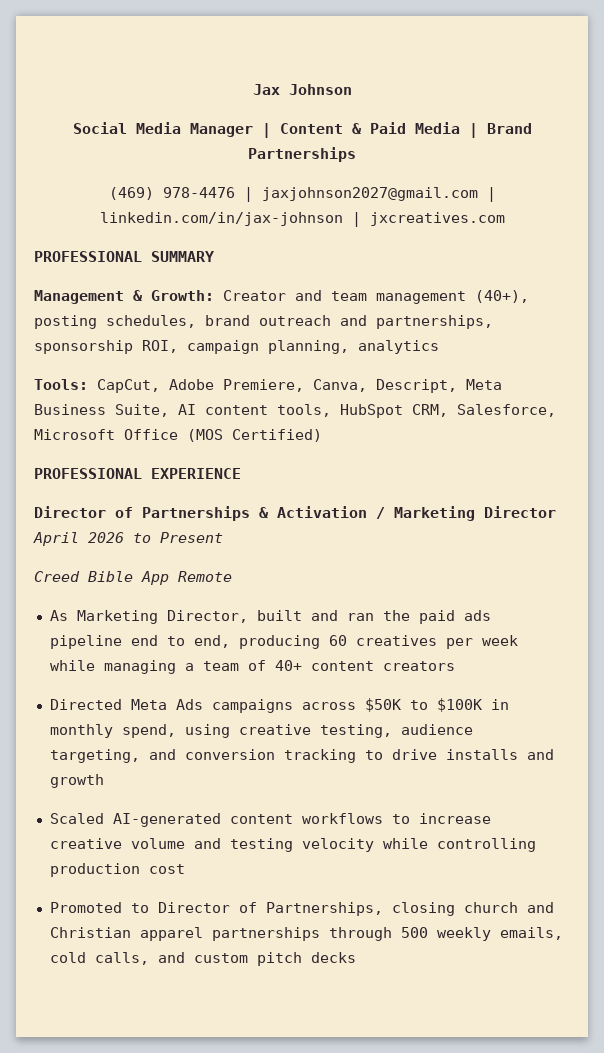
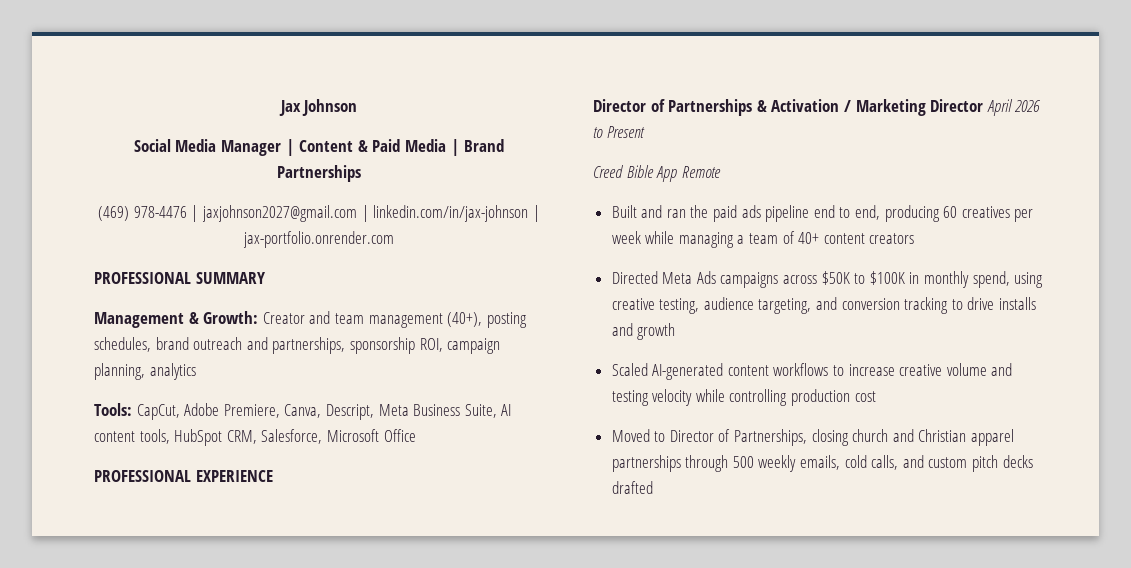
[369,212,505,226] jxcreatives.com -> [243,231,394,248] jax-portfolio.onrender.com
[187,429,322,442] (MOS Certified) -> (416, 435) none
[49,610,302,624] As Marketing Director, built -> [611,205,637,218] Built
[49,902,122,913] Promoted -> [611,429,650,442] Moved
(356, 957) none -> [611,481,653,494] drafted

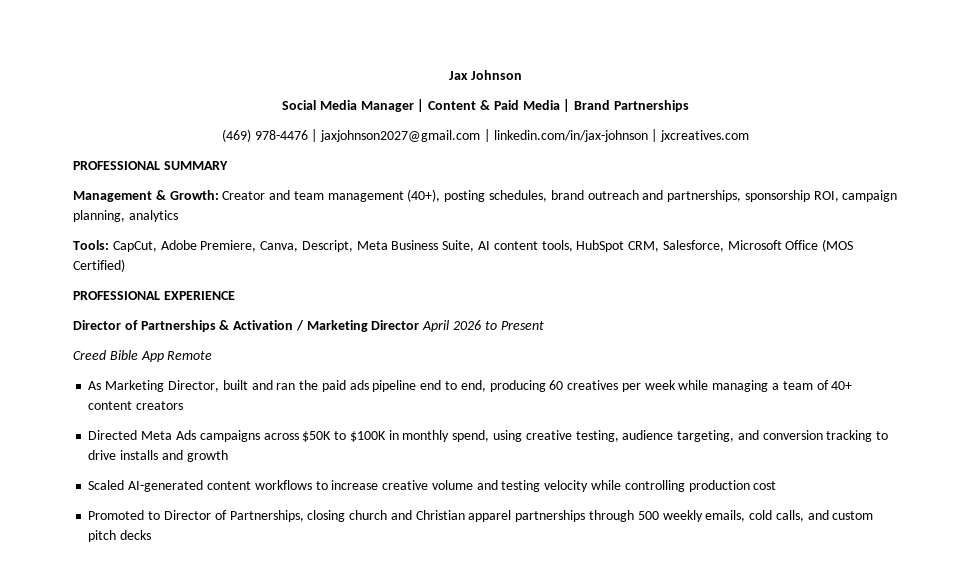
[243,231,394,248] jax-portfolio.onrender.com -> [660,130,750,142] jxcreatives.com
(416, 435) none -> [822,239,854,252] [73,259,125,272] (MOS Certified)
[611,205,637,218] Built -> [88,380,248,392] As Marketing Director, built
[611,429,650,442] Moved -> [88,510,145,520] Promoted
[611,481,653,494] drafted -> (152, 535) none

